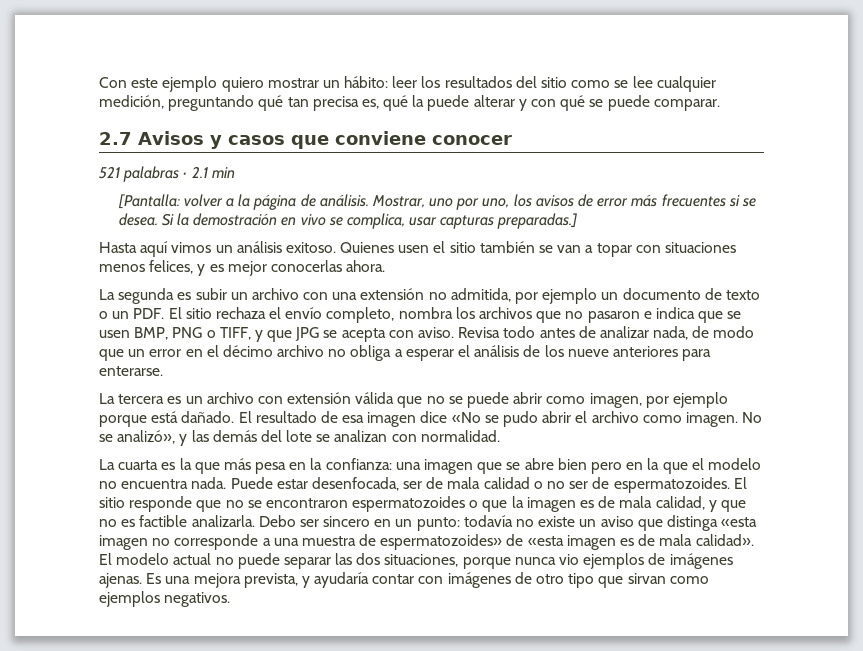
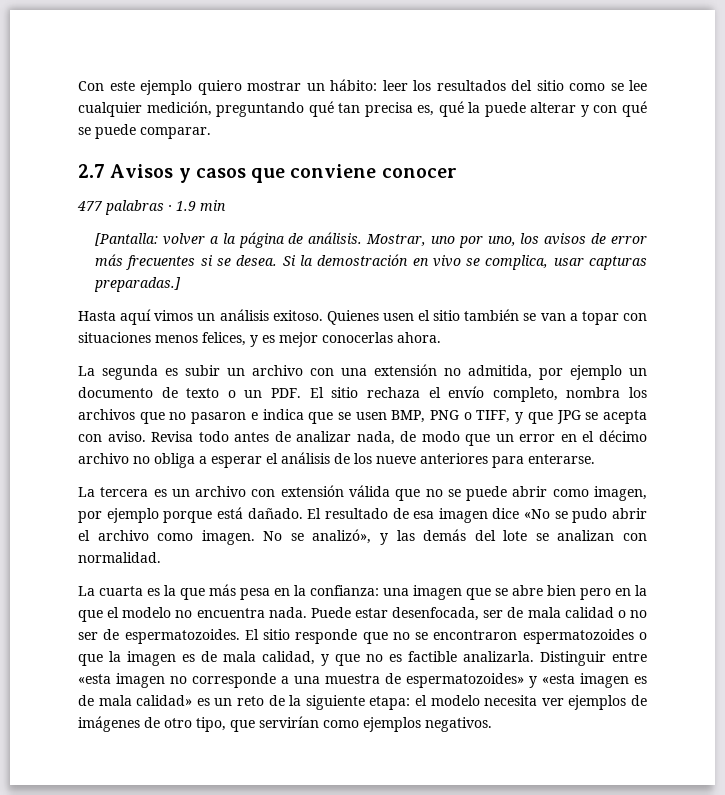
[99,166,120,179] 521 -> [77,201,103,211] 477
[191,166,208,178] 2.1 -> [176,201,196,211] 1.9
[258,515,718,531] Debo ser sincero en un punto: todavía no existe un aviso que distinga -> [540,651,647,666] Distinguir entre
[506,534,524,546] de -> [529,676,537,688] y
[695,534,754,546] [99,553,733,569] [99,572,666,588] calidad». El modelo actual no puede separar las dos situaciones, porque nunca vio ejemplos de imágenes ajenas. Es una mejora prevista, y ayudaría contar con imágenes de otro tipo que sirvan -> [136,695,648,710] [78,716,319,732] calidad» es un reto de la siguiente etapa: el modelo necesita ver ejemplos de imágenes de otro tipo, que servirían

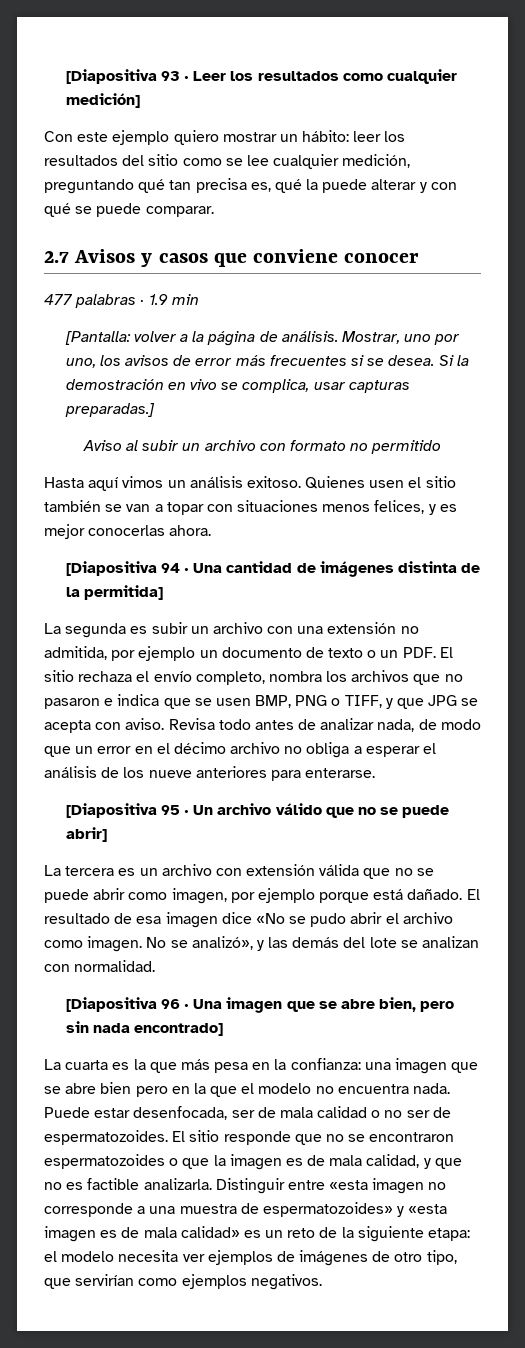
(78, 86) none -> [65,69,457,84] [65,93,140,108] [Diapositiva 93 · Leer los resultados como cualquier medición] //
(182, 284) none -> [82,440,442,454] // Aviso al subir un archivo con formato no permitido
(441, 337) none -> [65,561,481,577] [65,585,163,600] // [Diapositiva 94 · Una cantidad de imágenes distinta de la permitida]
(595, 459) none -> [65,803,450,818] [65,827,107,842] // [Diapositiva 95 · Un archivo válido que no se puede abrir]
(161, 557) none -> [65,997,455,1013] [65,1021,224,1036] // [Diapositiva 96 · Una imagen que se abre bien, pero sin nada encontrado]

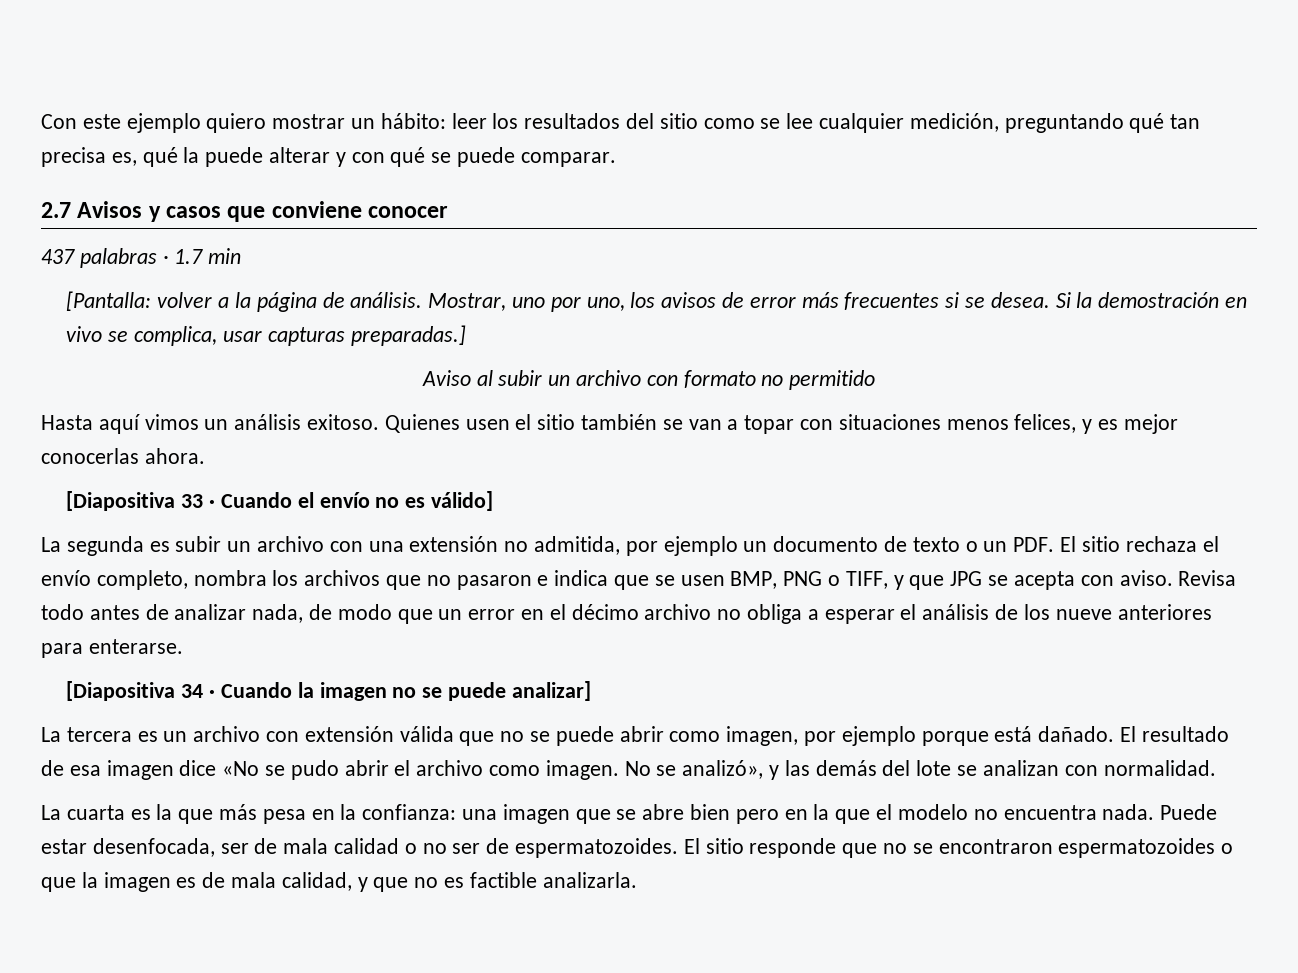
[65,69,457,84] [65,93,140,108] [Diapositiva 93 · Leer los resultados como cualquier medición] // -> (41, 121) none
[44,294,73,305] 477 -> [41,249,75,264] 437
[148,294,168,305] 1.9 -> [174,249,204,264] 1.7
[160,561,481,577] [65,585,163,600] 94 · Una cantidad de imágenes distinta de la permitida] -> [181,491,493,511] 33 · Cuando el envío no es válido]
[160,803,450,818] [65,827,107,842] 95 · Un archivo válido que no se puede abrir] -> [181,681,591,701] 34 · Cuando la imagen no se puede analizar]
[65,997,455,1013] [65,1021,224,1036] // [Diapositiva 96 · Una imagen que se abre bien, pero sin nada encontrado] -> (1216, 768) none
[215,1178,447,1194] [44,1202,448,1217] [44,1226,471,1242] [44,1250,457,1266] [44,1274,322,1290] Distinguir entre «esta imagen no corresponde a una muestra de espermatozoides» y «esta imagen es de mala calidad» es un reto de la siguiente etapa: el modelo necesita ver ejemplos de imágenes de otro tipo, que servirían como ejemplos negativos. -> (637, 880) none

